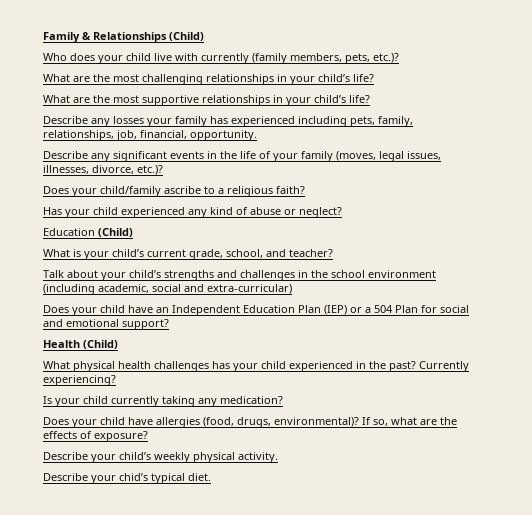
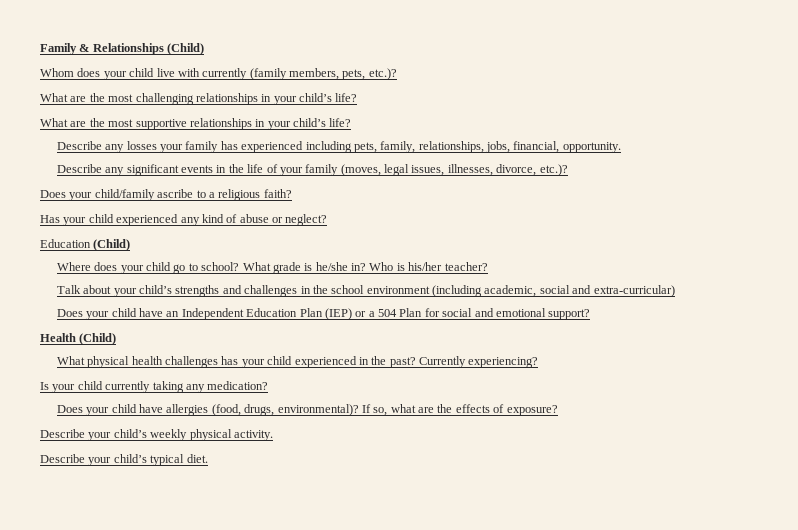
[43,53,67,61] Who -> [40,68,74,77] Whom
[116,130,137,141] job, -> [486,141,511,153] jobs,
[43,249,286,260] What is your child’s current grade, school, and -> [56,262,443,274] Where does your child go to school? What grade is he/she in? Who is his/her
[119,473,148,481] chid’s -> [113,454,147,463] child’s

